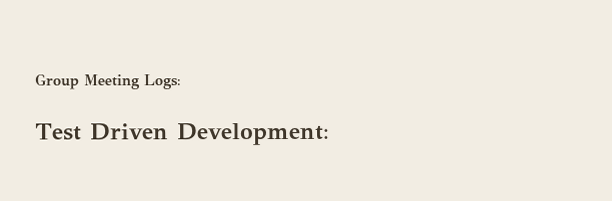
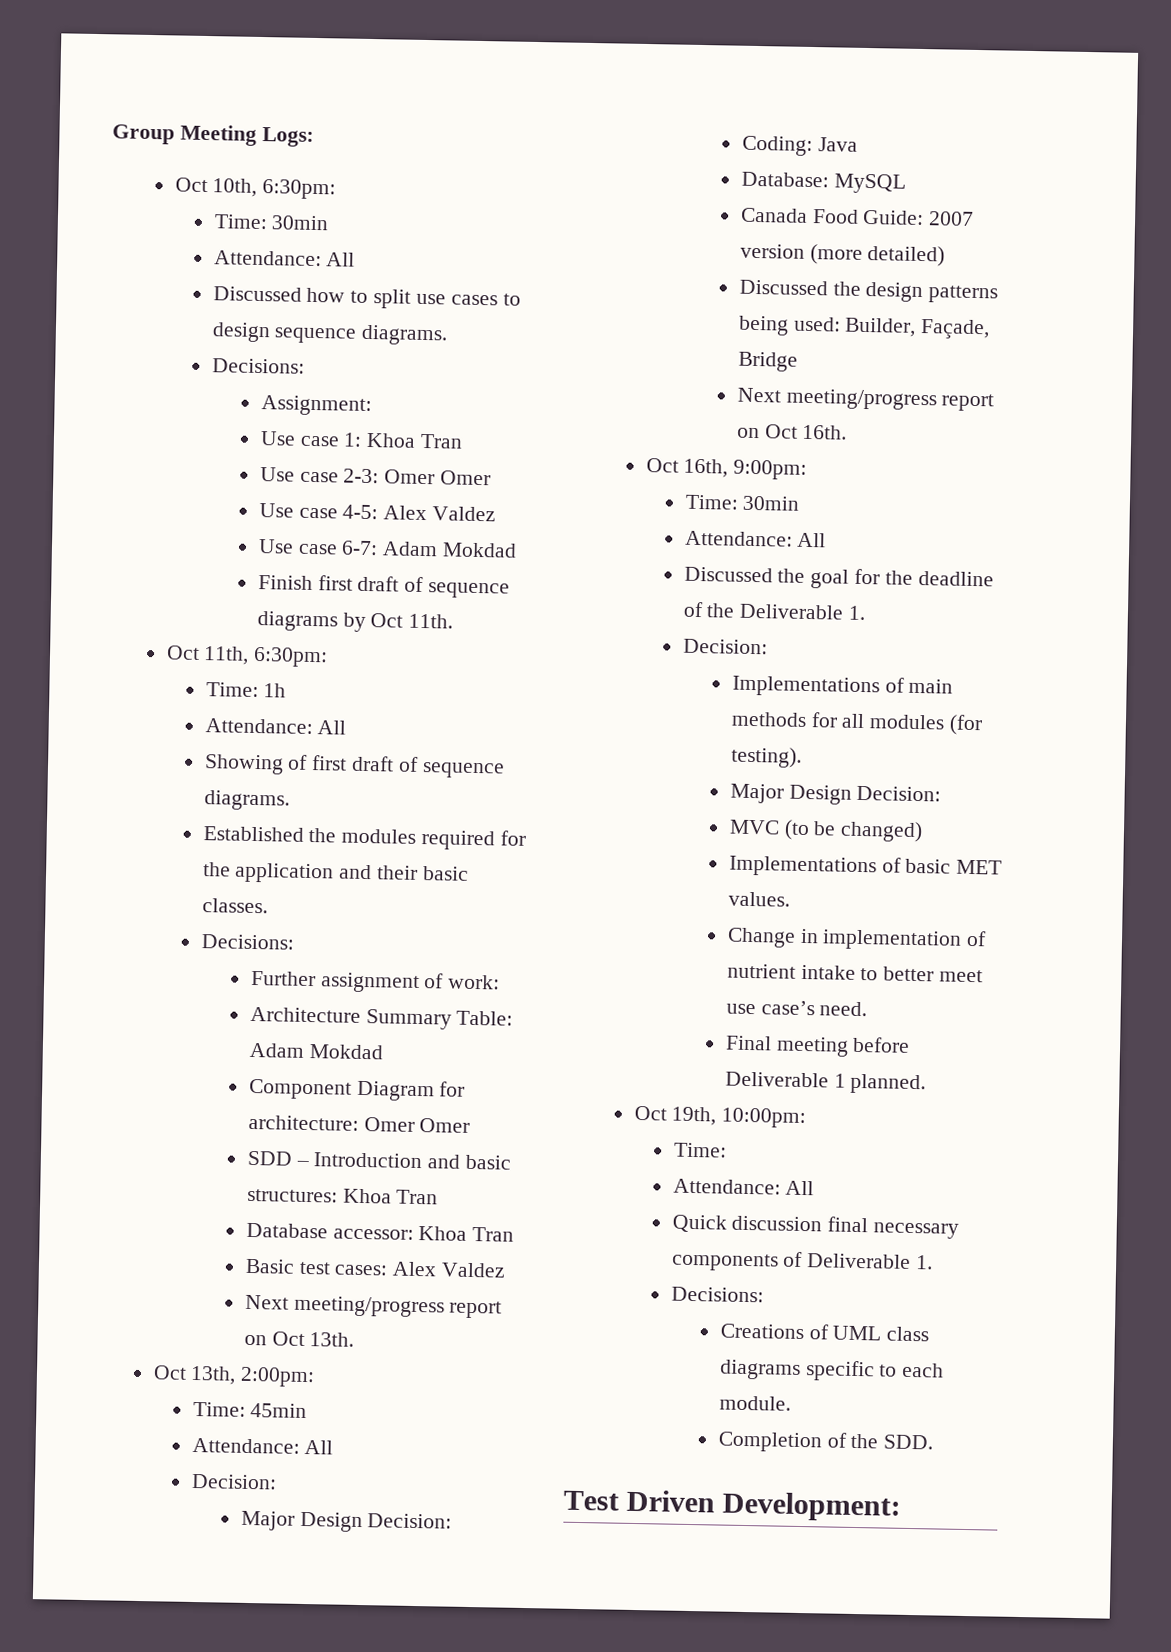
(181, 82) none -> [174,177,337,200] [213,214,330,231] [213,250,356,267] [212,286,521,309] [211,322,449,346] [211,358,305,374] [260,395,372,417] [259,431,464,449] [259,467,492,486] [258,503,497,522] [257,539,518,558] [257,575,511,599] [256,610,454,632] [165,645,329,668] [205,682,287,698] [204,718,347,735] [203,754,505,779] [203,790,290,811] [202,826,526,851] [202,862,469,884] [201,898,268,914] [200,934,294,950] [250,970,501,994] [249,1006,514,1030] [248,1042,383,1060] [248,1078,466,1102] [247,1114,471,1133] [246,1150,513,1170] [246,1188,439,1205] [245,1222,515,1242] [244,1258,507,1278] [244,1294,503,1319] [243,1331,355,1347] [152,1365,316,1388] [192,1401,308,1419] [191,1437,334,1455] [190,1473,277,1490] [240,1510,453,1533] [741,135,858,157] [740,171,906,194] [739,207,975,226] [739,243,946,267] [738,279,999,304] [737,315,991,340] [737,351,798,372] [736,387,995,412] [736,424,848,440] [645,458,808,480] [684,494,801,511] [684,530,827,548] [683,566,994,589] [682,601,867,621] [682,638,768,655] [731,675,954,698] [730,711,984,736] [730,746,802,768] [729,783,942,805] [728,819,924,843] [728,855,1003,878] [727,891,790,907] [726,927,988,951] [726,963,984,983] [725,1000,868,1017] [724,1035,911,1057] [724,1071,927,1095] [633,1105,807,1129] [673,1142,727,1158] [672,1178,815,1196] [671,1214,960,1239] [670,1251,934,1272] [670,1286,764,1303] [719,1323,930,1342] [718,1359,945,1382] [718,1395,791,1411] [717,1431,934,1453] // Oct 10th, 6:30pm: // Time: 30min // Attendance: All // Discussed how to split use cases to design sequence diagrams. // Decisions: // Assignment: // Use case 1: Khoa Tran // Use case 2-3: Omer Omer // Use case 4-5: Alex Valdez // Use case 6-7: Adam Mokdad // Finish first draft of sequence diagrams by Oct 11th. // Oct 11th, 6:30pm: // Time: 1h // Attendance: All // Showing of first draft of sequence diagrams. // Established the modules required for the application and their basic classes. // Decisions: // Further assignment of work: // Architecture Summary Table: Adam Mokdad // Component Diagram for architecture: Omer Omer // SDD – Introduction and basic structures: Khoa Tran // Database accessor: Khoa Tran // Basic test cases: Alex Valdez // Next meeting/progress report on Oct 13th. // Oct 13th, 2:00pm: // Time: 45min // Attendance: All // Decision: // Major Design Decision: // Coding: Java // Database: MySQL // Canada Food Guide: 2007 version (more detailed) // Discussed the design patterns being used: Builder, Façade, Bridge // Next meeting/progress report on Oct 16th. // Oct 16th, 9:00pm: // Time: 30min // Attendance: All // Discussed the goal for the deadline of the Deliverable 1. // Decision: // Implementations of main methods for all modules (for testing). // Major Design Decision: // MVC (to be changed) // Implementations of basic MET values. // Change in implementation of nutrient intake to better meet use case’s need. // Final meeting before Deliverable 1 planned. // Oct 19th, 10:00pm: // Time: // Attendance: All // Quick discussion final necessary components of Deliverable 1. // Decisions: // Creations of UML class diagrams specific to each module. // Completion of the SDD.

